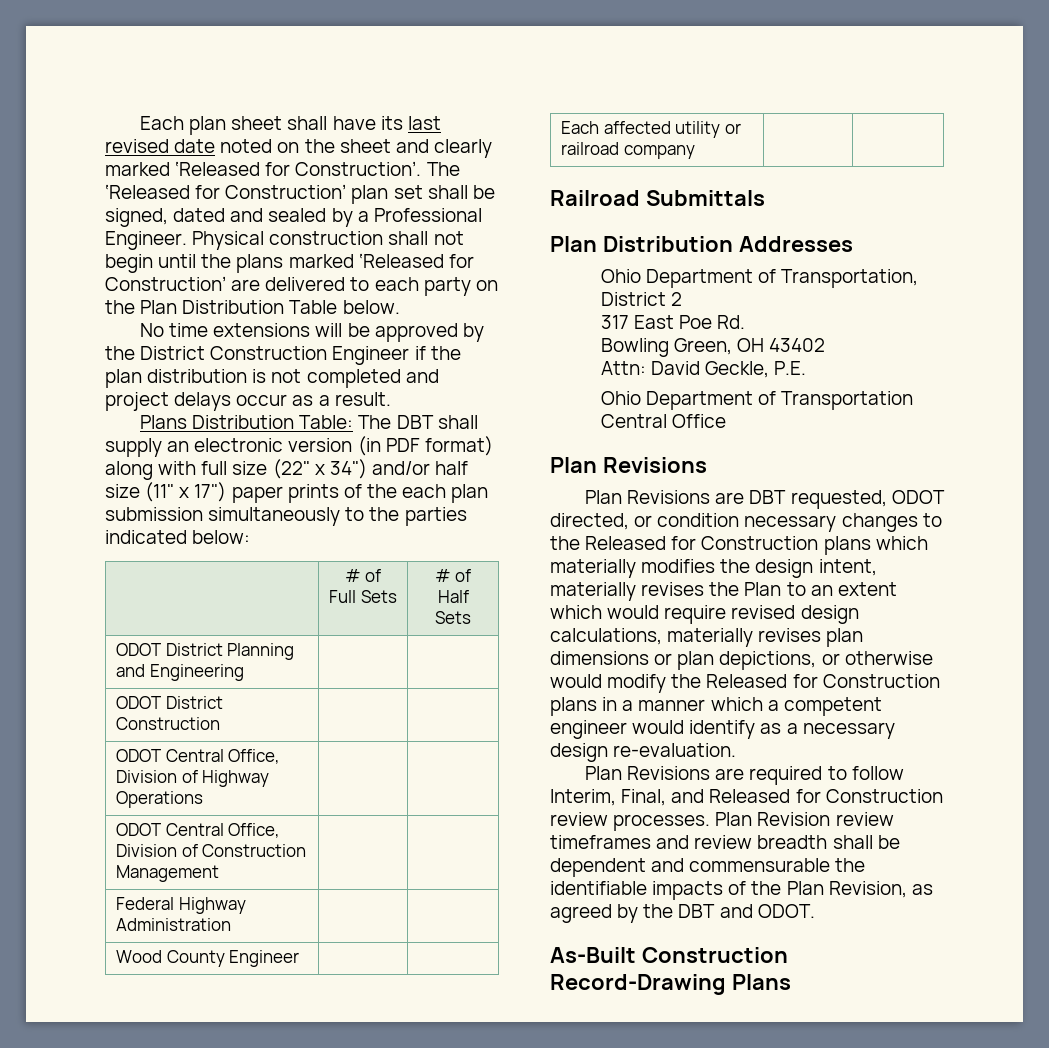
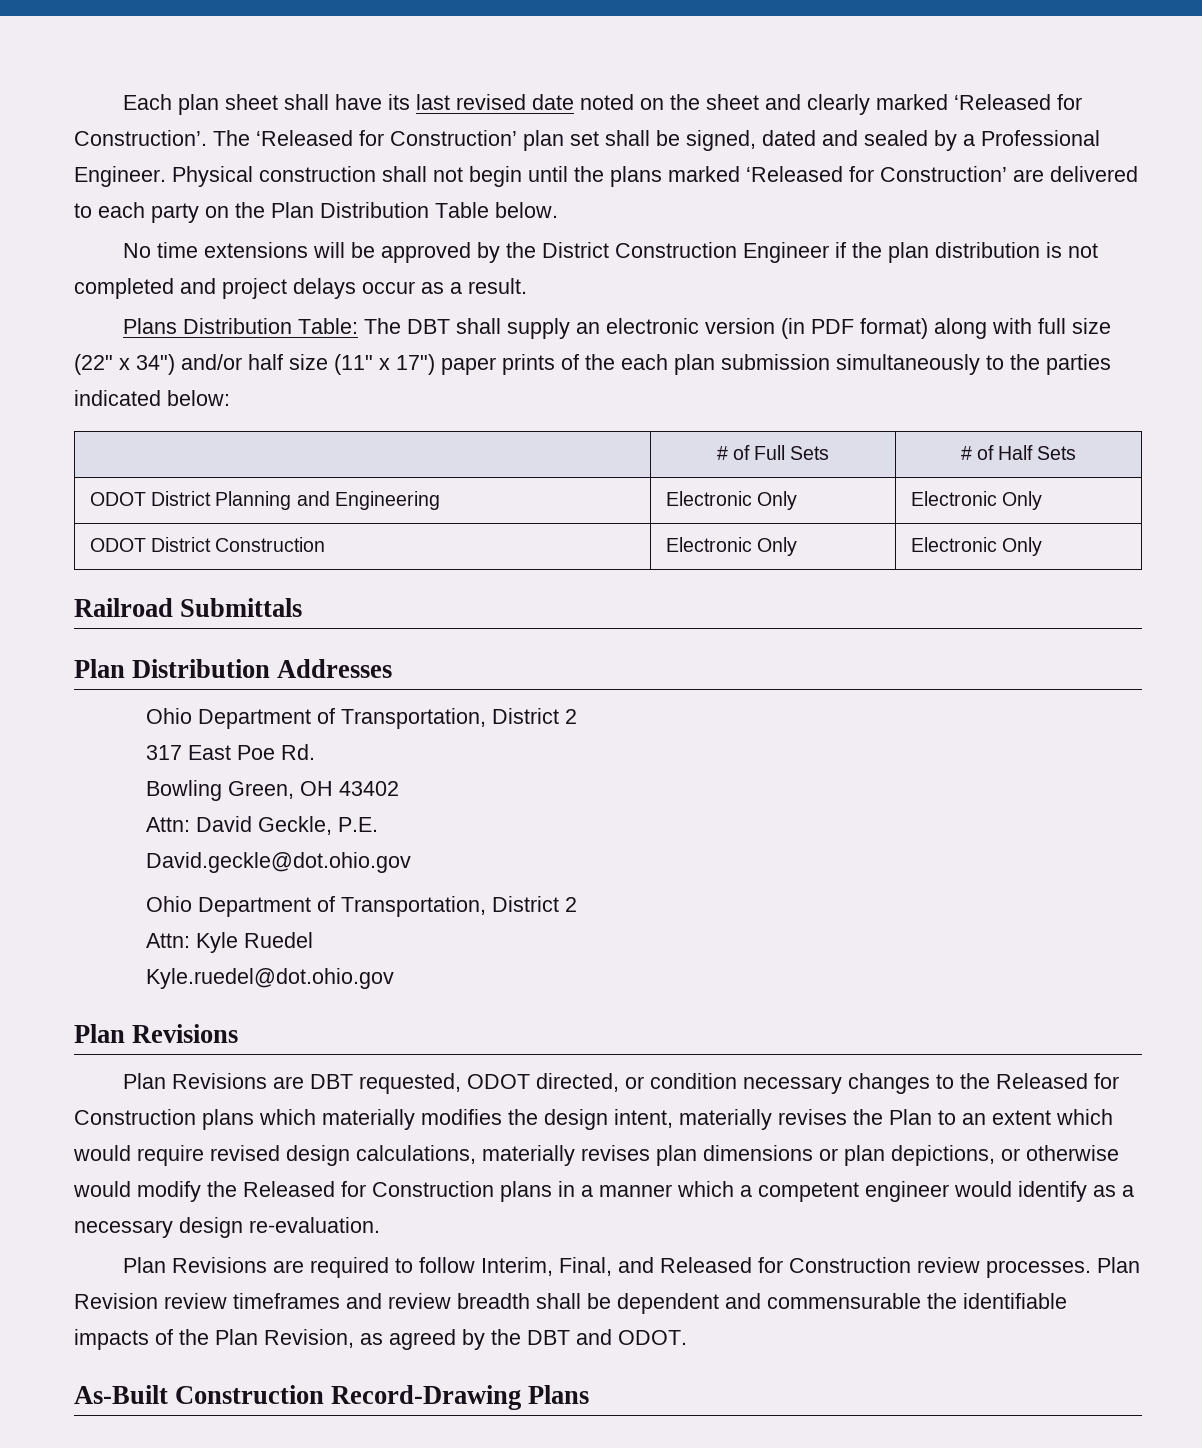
(244, 672) | -> [665,491,798,510] [910,491,1043,510] Electronic Only | Electronic Only
[115,749,281,764] [115,770,270,787] [115,791,203,808] [115,823,281,838] [115,844,307,857] [115,865,219,882] [115,897,246,914] [115,918,231,931] [115,950,300,967] [560,121,741,138] [560,142,695,159] | // ODOT Central Office, Division of Highway Operations | | // ODOT Central Office, Division of Construction Management | | // Federal Highway Administration | | // Wood County Engineer | | // Each affected utility or railroad company | | -> [665,537,798,556] [910,537,1043,556] Electronic Only | Electronic Only
[600,391,914,410] [600,414,726,428] // Ohio Department of Transportation Central Office -> [145,852,411,873] [145,896,577,917] [145,932,313,953] [145,968,394,989] // David.geckle@dot.ohio.gov // Ohio Department of Transportation, District 2 // Attn: Kyle Ruedel // Kyle.ruedel@dot.ohio.gov

